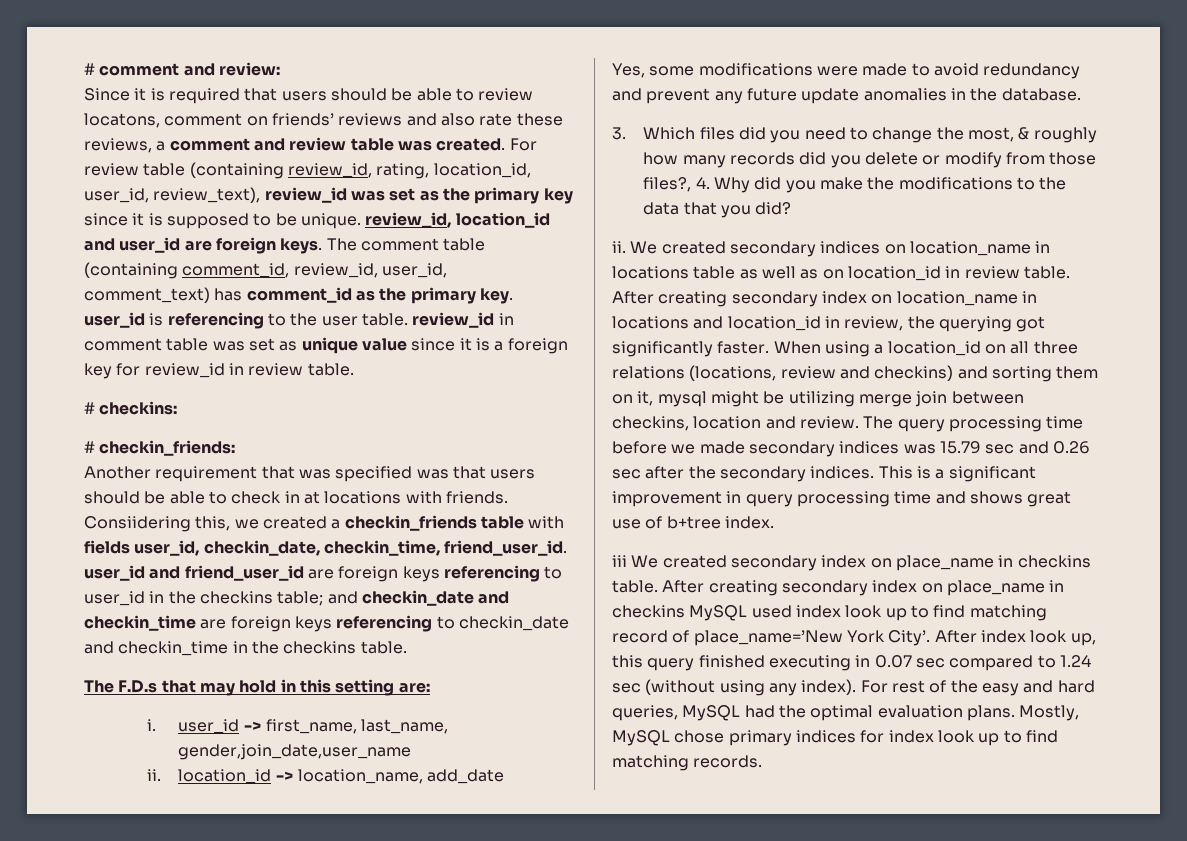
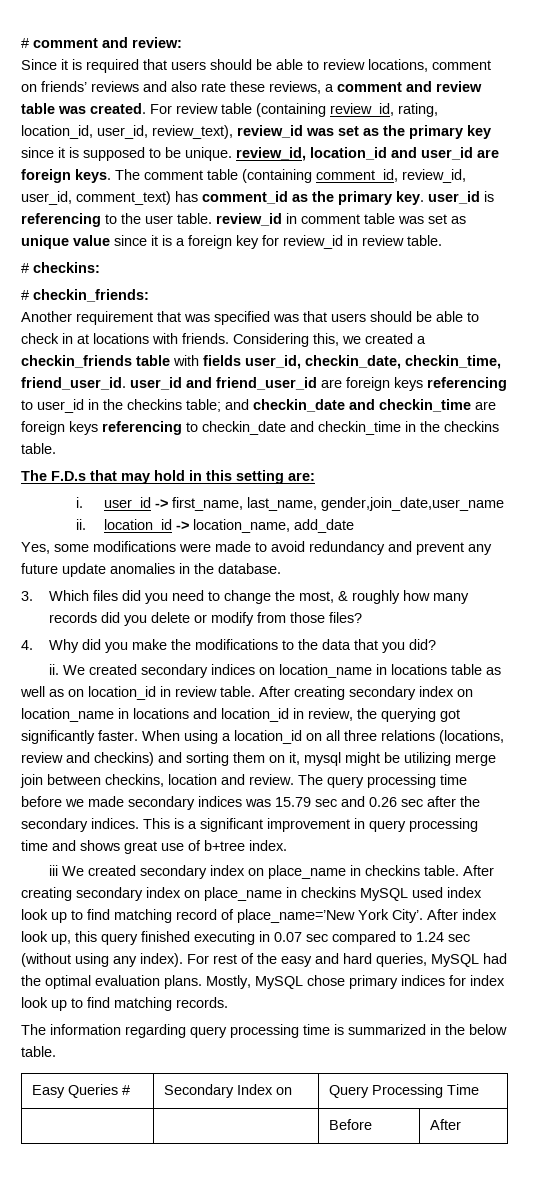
[84,113,160,128] locatons, -> [368,59,428,72] locations,
[84,516,191,532] Consiidering -> [233,333,309,347] Considering
[643,177,692,192] files?, -> [328,612,362,623] files? //
(763, 761) none -> [21,1024,507,1038] [21,1046,56,1057] [31,1084,130,1098] [163,1084,292,1098] [328,1084,479,1098] [328,1119,372,1130] [429,1119,461,1130] // The information regarding query processing time is summarized in the below table. // Easy Queries # | Secondary Index on | Query Processing Time // | | Before | After

